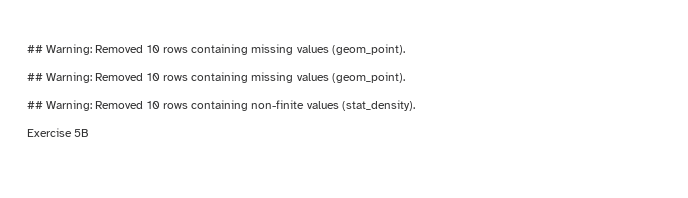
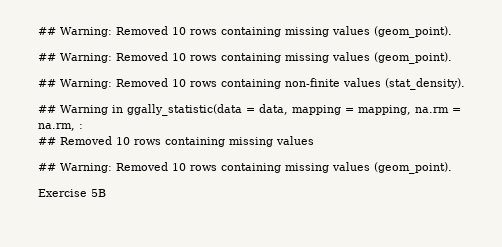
(415, 105) none -> [38,104,461,116] [38,123,83,131] [38,136,314,147] [38,162,452,174] // ## Warning in ggally_statistic(data = data, mapping = mapping, na.rm = na.rm, : // ## Removed 10 rows containing missing values // ## Warning: Removed 10 rows containing missing values (geom_point).

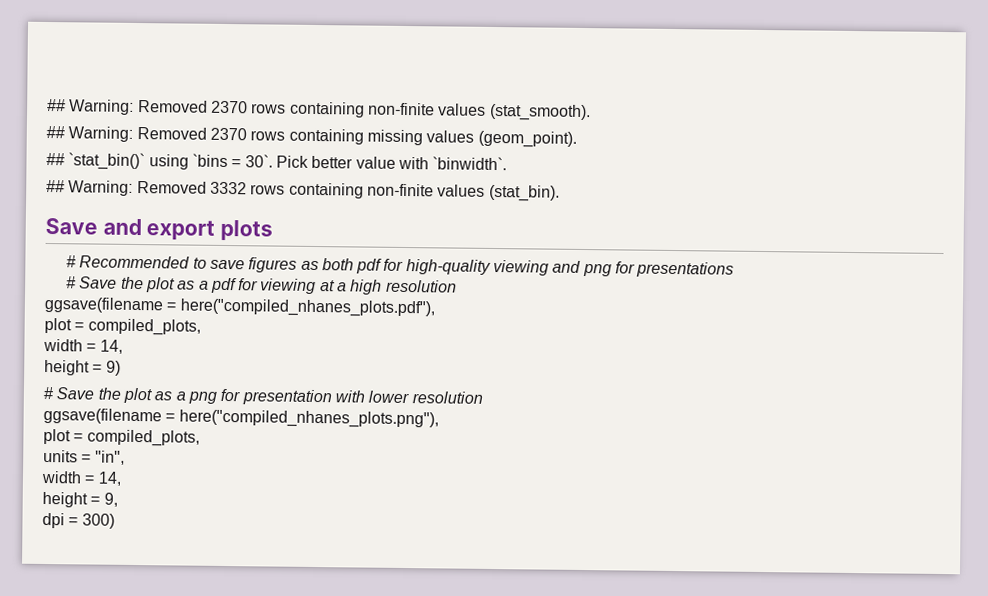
[38,26,452,38] [38,52,452,64] [38,78,465,90] [38,104,461,116] [38,123,83,131] [38,136,314,147] [38,162,452,174] [38,189,106,197] ## Warning: Removed 10 rows containing missing values (geom_point). // ## Warning: Removed 10 rows containing missing values (geom_point). // ## Warning: Removed 10 rows containing non-finite values (stat_density). // ## Warning in ggally_statistic(data = data, mapping = mapping, na.rm = na.rm, : // ## Removed 10 rows containing missing values // ## Warning: Removed 10 rows containing missing values (geom_point). // Exercise 5B -> [47,98,591,122] [46,125,577,148] [46,152,508,171] [46,179,560,202] [45,217,274,242] [65,255,735,278] [65,276,457,295] [44,296,435,318] [44,317,201,336] [43,338,123,354] [44,359,121,376] [43,386,483,406] [43,407,439,429] [43,428,200,447] [43,449,125,465] [41,470,122,486] [42,491,118,508] [42,512,115,529] ## Warning: Removed 2370 rows containing non-finite values (stat_smooth). // ## Warning: Removed 2370 rows containing missing values (geom_point). // ## `stat_bin()` using `bins = 30`. Pick better value with `binwidth`. // ## Warning: Removed 3332 rows containing non-finite values (stat_bin). // Save and export plots // # Recommended to save figures as both pdf for high-quality viewing and png for presentations // # Save the plot as a pdf for viewing at a high resolution // ggsave(filename = here("compiled_nhanes_plots.pdf"), // plot = compiled_plots, // width = 14, // height = 9) // # Save the plot as a png for presentation with lower resolution // ggsave(filename = here("compiled_nhanes_plots.png"), // plot = compiled_plots, // units = "in", // width = 14, // height = 9, // dpi = 300)

